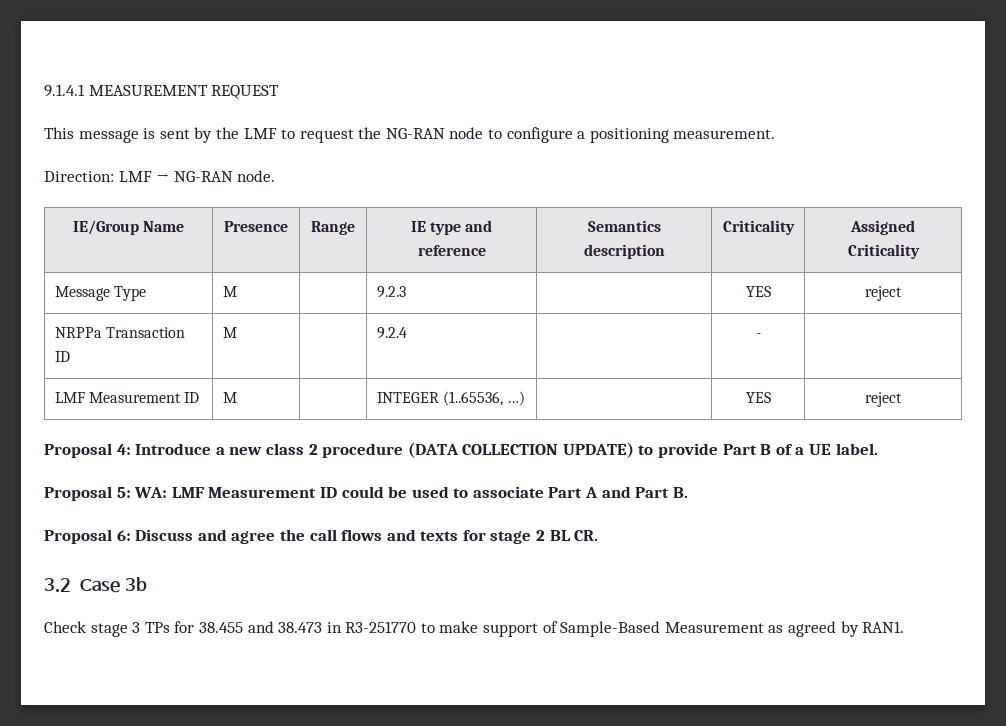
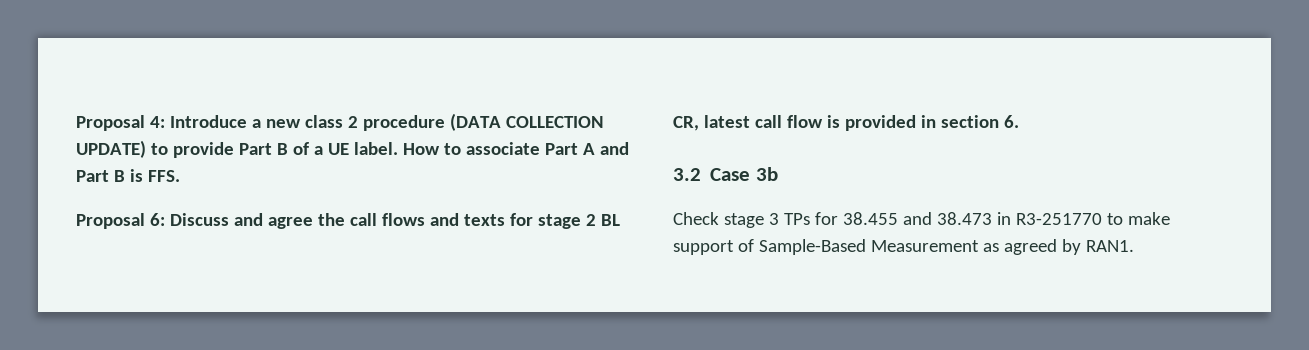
[44,84,280,99] [44,127,776,143] [44,170,276,182] [72,220,185,235] [224,221,288,232] [311,221,355,235] [410,220,493,235] [417,245,486,256] [587,220,661,232] [583,244,665,259] [722,220,795,235] [850,220,915,235] [847,244,920,259] [54,286,147,301] [222,286,237,297] [376,286,406,298] [745,286,771,297] [865,286,902,301] [54,327,186,338] [54,351,70,362] [222,327,237,338] [376,327,407,339] [755,333,761,338] [54,392,200,403] [222,392,237,403] [376,391,526,406] [745,392,771,403] [865,392,902,407] 9.1.4.1 MEASUREMENT REQUEST // This message is sent by the LMF to request the NG-RAN node to configure a positioning measurement. // Direction: LMF → NG-RAN node. // IE/Group Name | Presence | Range | IE type and reference | Semantics description | Criticality | Assigned Criticality // Message Type | M | | 9.2.3 | | YES | reject // NRPPa Transaction ID | M | | 9.2.4 | | - | // LMF Measurement ID | M | | INTEGER (1..65536, …) | | YES | reject // -> (76, 123) none
[44,486,449,501] // Proposal 5: WA: LMF Measurement ID could be used -> [402,143,440,155] How
[672,487,688,498] B. -> [113,169,180,182] B is FFS.
[574,530,599,541] CR. -> [673,115,1019,131] CR, latest call flow is provided in section 6.

